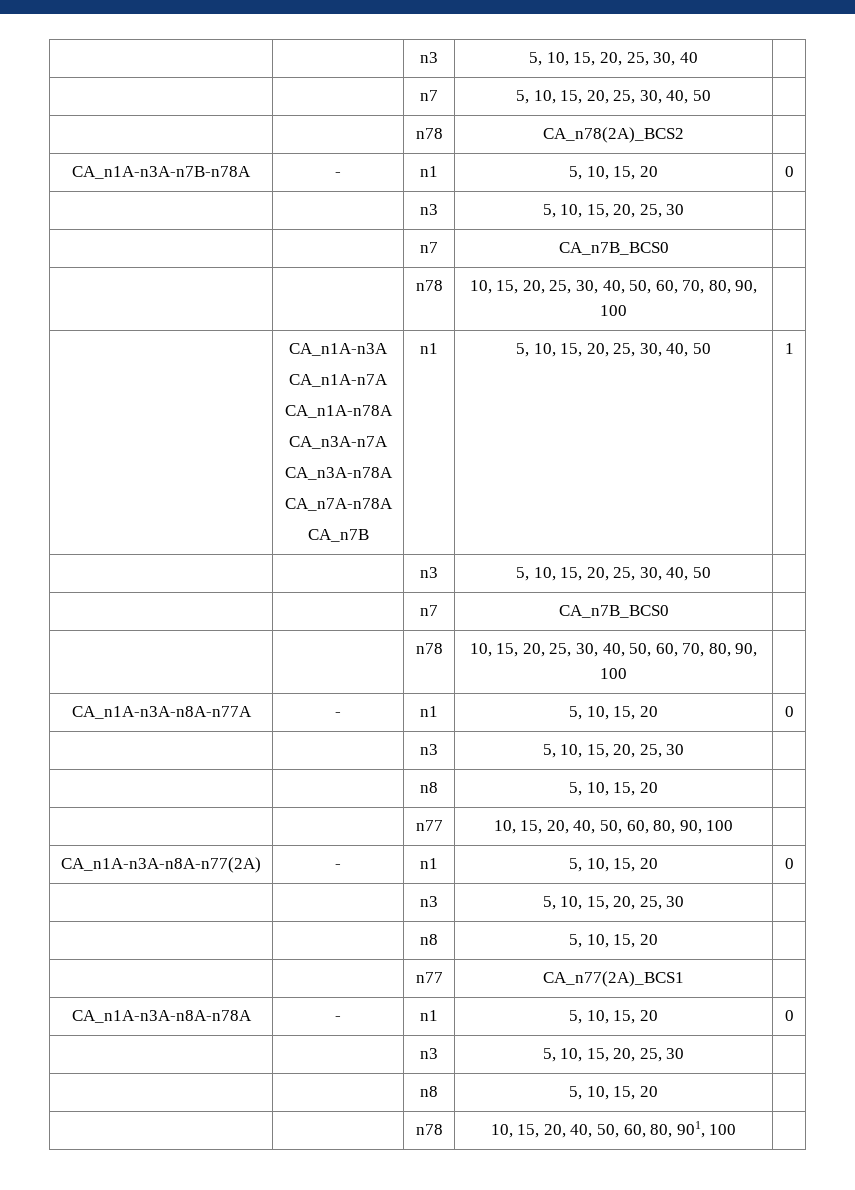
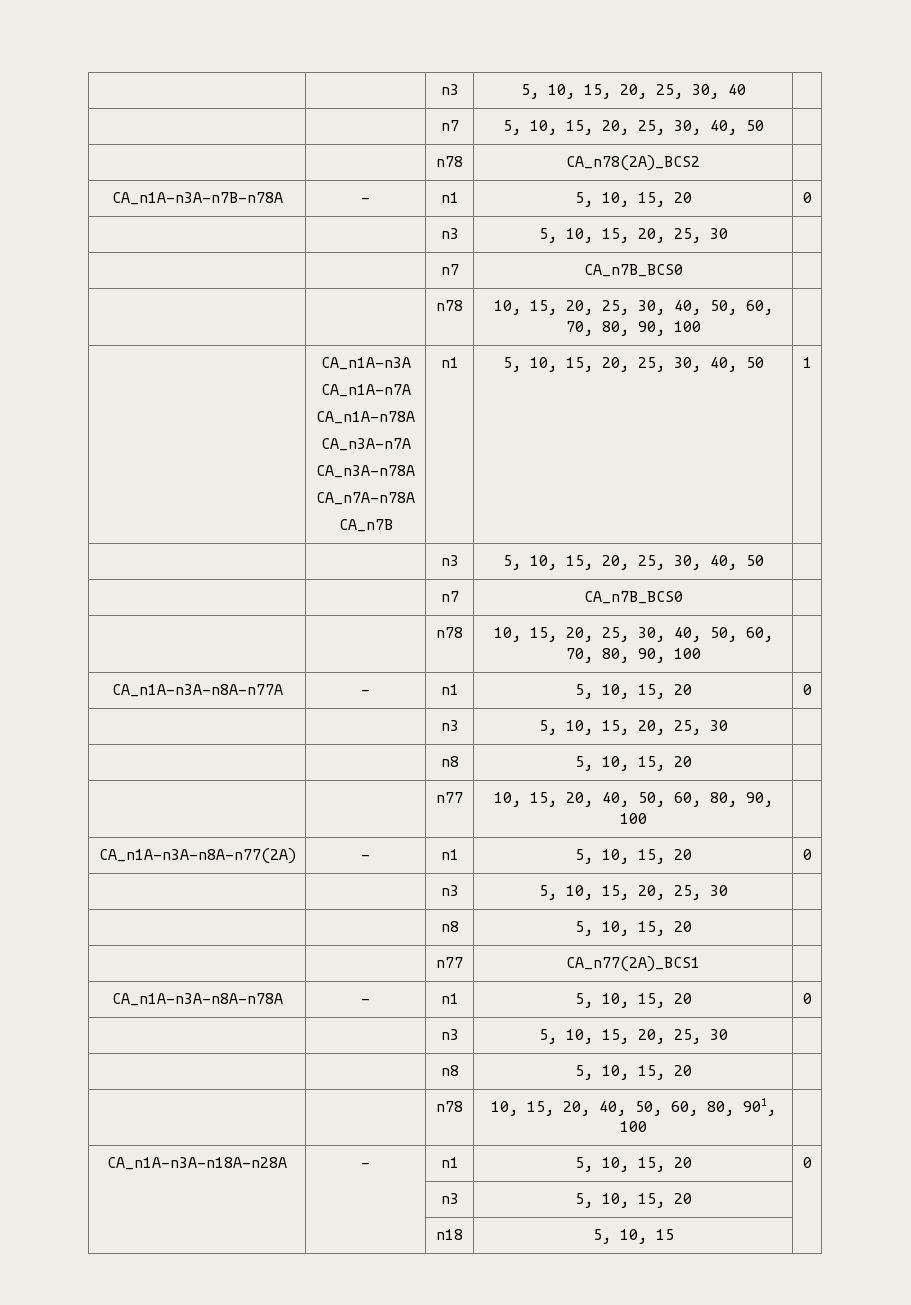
(737, 1129) none -> [107,1157,287,1170] [361,1162,370,1168] [440,1157,459,1168] [574,1157,692,1172] [802,1157,812,1168] [440,1193,459,1204] [574,1193,692,1208] [436,1229,463,1240] [592,1229,674,1244] // CA_n1A-n3A-n18A-n28A | - | n1 | 5, 10, 15, 20 | 0 // | | n3 | 5, 10, 15, 20 | // | | n18 | 5, 10, 15 |

